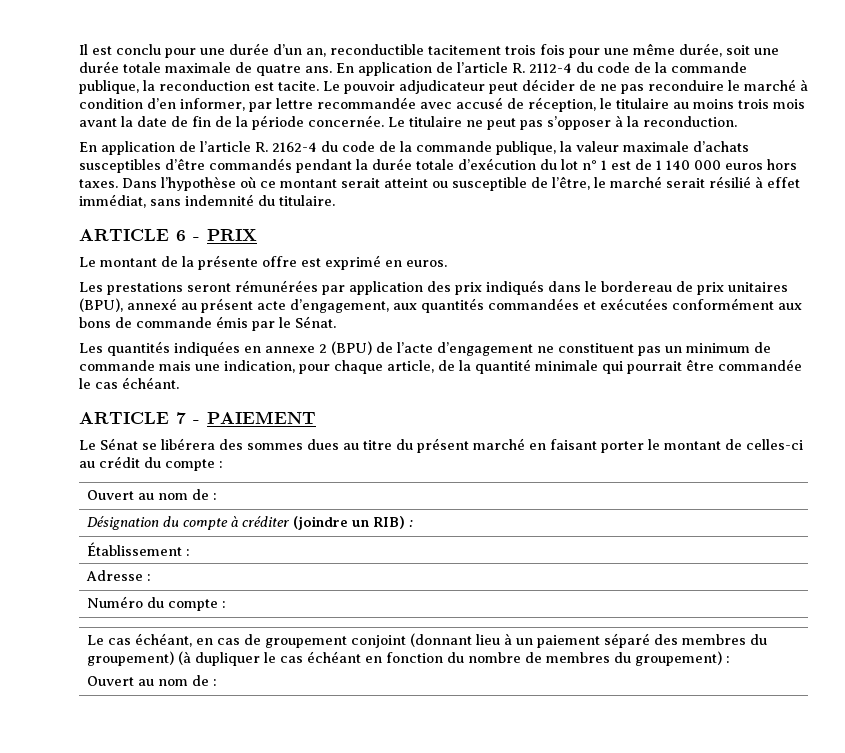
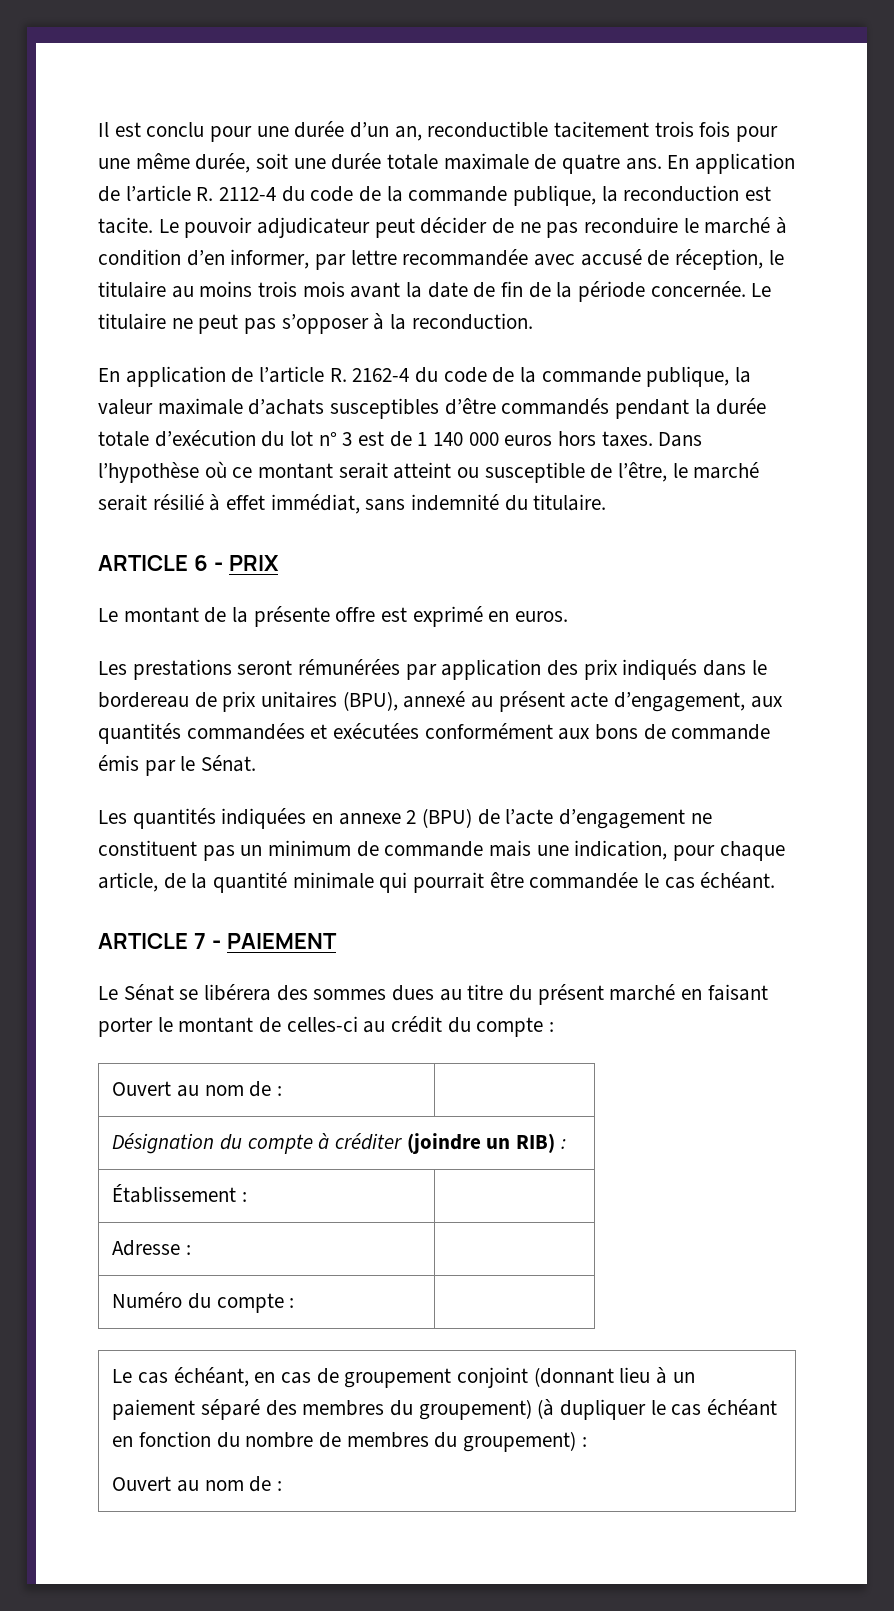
[601,160,607,170] 1 -> [342,432,353,446] 3

